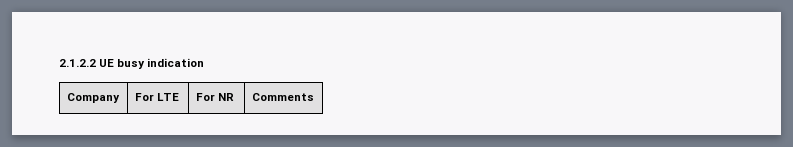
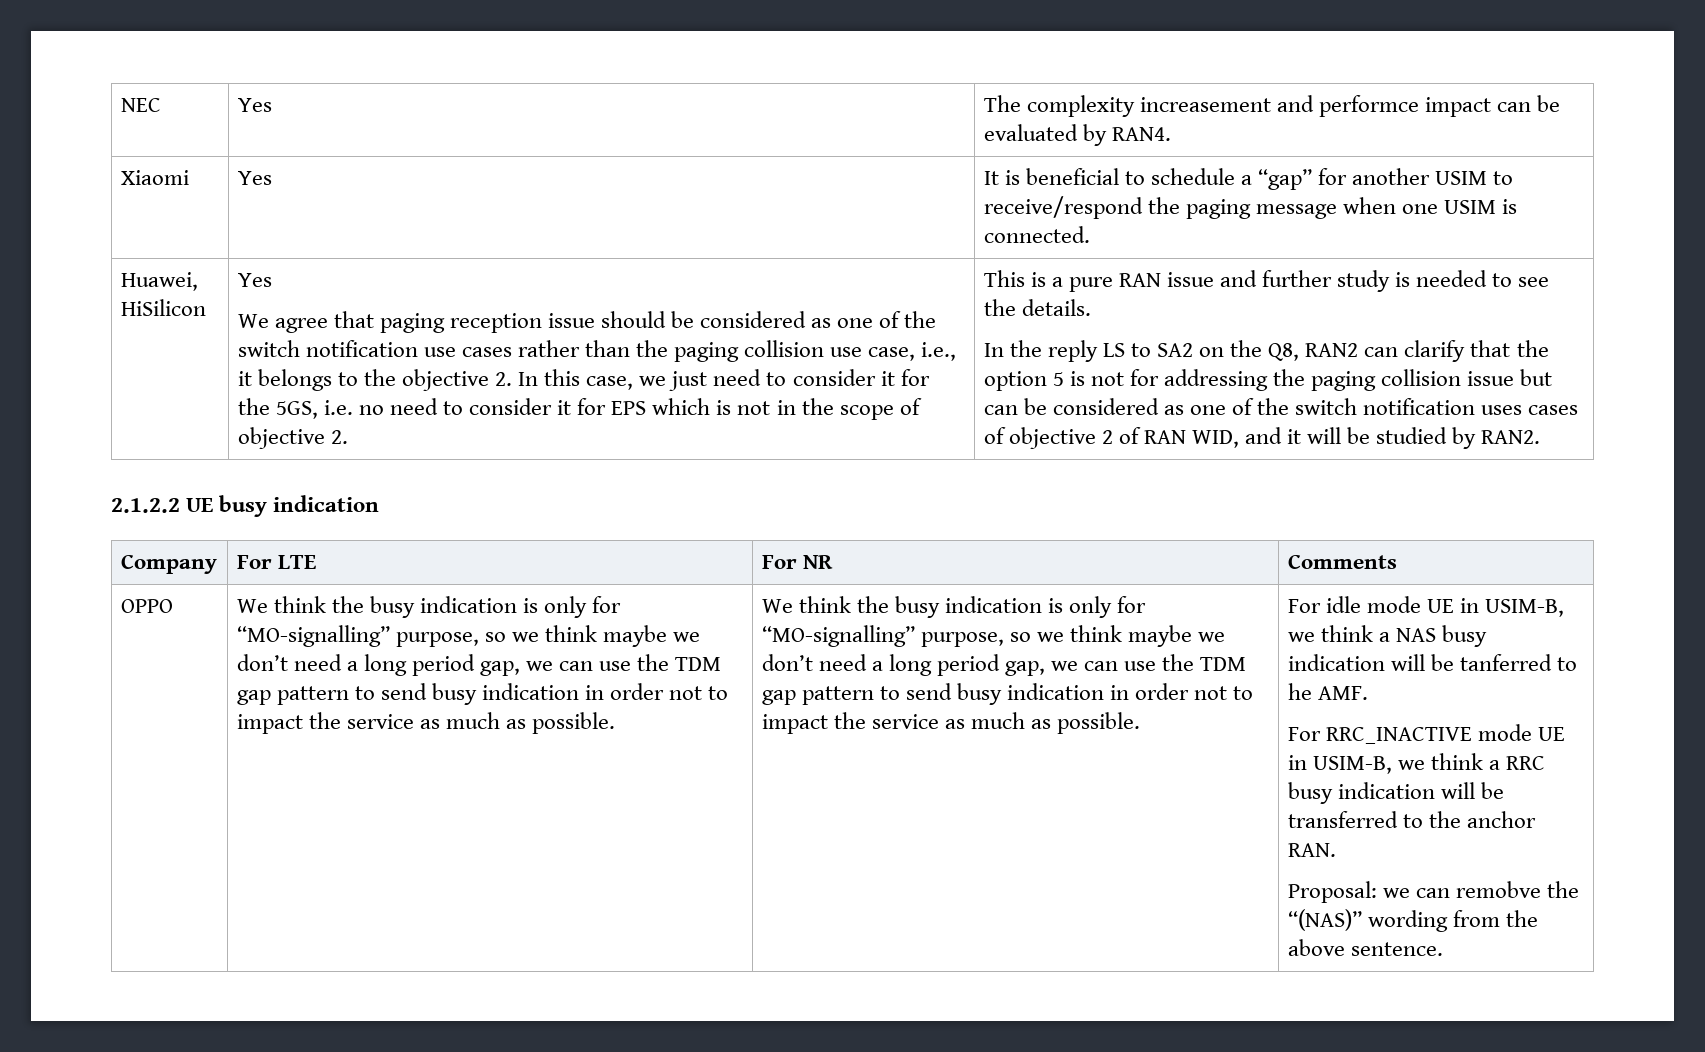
(59, 63) none -> [120,98,161,112] [237,98,272,112] [983,95,1561,117] [983,124,1171,146] [120,170,189,185] [237,171,272,185] [983,168,1514,190] [983,196,1518,219] [983,226,1090,243] [120,272,198,291] [120,299,206,316] [237,273,272,287] [237,311,937,333] [237,340,957,362] [237,369,930,391] [237,398,922,420] [237,427,348,449] [983,270,1550,292] [983,299,1091,316] [983,340,1549,362] [983,369,1553,391] [983,398,1579,415] [983,427,1541,449] NEC | Yes | The complexity increasement and performce impact can be evaluated by RAN4. // Xiaomi | Yes | It is beneficial to schedule a “gap” for another USIM to receive/respond the paging message when one USIM is connected. // Huawei, HiSilicon | Yes // We agree that paging reception issue should be considered as one of the switch notification use cases rather than the paging collision use case, i.e., it belongs to the objective 2. In this case, we just need to consider it for the 5GS, i.e. no need to consider it for EPS which is not in the scope of objective 2. | This is a pure RAN issue and further study is needed to see the details. // In the reply LS to SA2 on the Q8, RAN2 can clarify that the option 5 is not for addressing the paging collision issue but can be considered as one of the switch notification uses cases of objective 2 of RAN WID, and it will be studied by RAN2. //
(314, 97) none -> [120,599,173,613] [236,596,622,618] [236,625,701,647] [236,654,722,676] [236,683,729,705] [236,712,616,734] [761,596,1147,618] [761,625,1226,647] [761,654,1247,676] [761,683,1254,705] [761,712,1141,734] [1287,596,1564,617] [1287,625,1487,647] [1287,654,1577,671] [1287,683,1368,700] [1287,724,1565,744] [1287,753,1545,774] [1287,782,1504,804] [1287,811,1536,828] [1287,843,1336,857] [1287,881,1579,903] [1287,909,1538,932] [1287,939,1443,956] // OPPO | We think the busy indication is only for “MO-signalling” purpose, so we think maybe we don’t need a long period gap, we can use the TDM gap pattern to send busy indication in order not to impact the service as much as possible. | We think the busy indication is only for “MO-signalling” purpose, so we think maybe we don’t need a long period gap, we can use the TDM gap pattern to send busy indication in order not to impact the service as much as possible. | For idle mode UE in USIM-B, we think a NAS busy indication will be tanferred to he AMF. // For RRC_INACTIVE mode UE in USIM-B, we think a RRC busy indication will be transferred to the anchor RAN. // Proposal: we can remobve the “(NAS)” wording from the above sentence.

